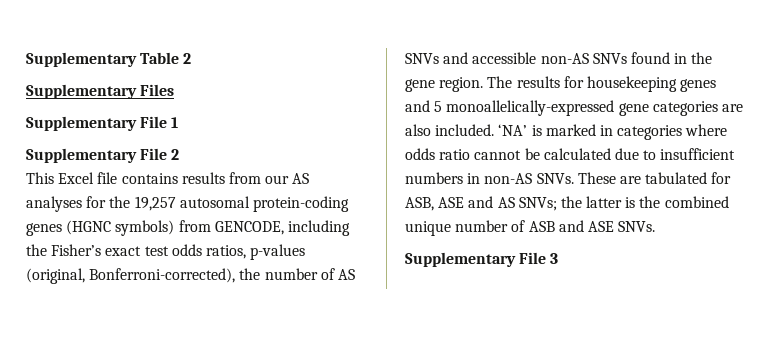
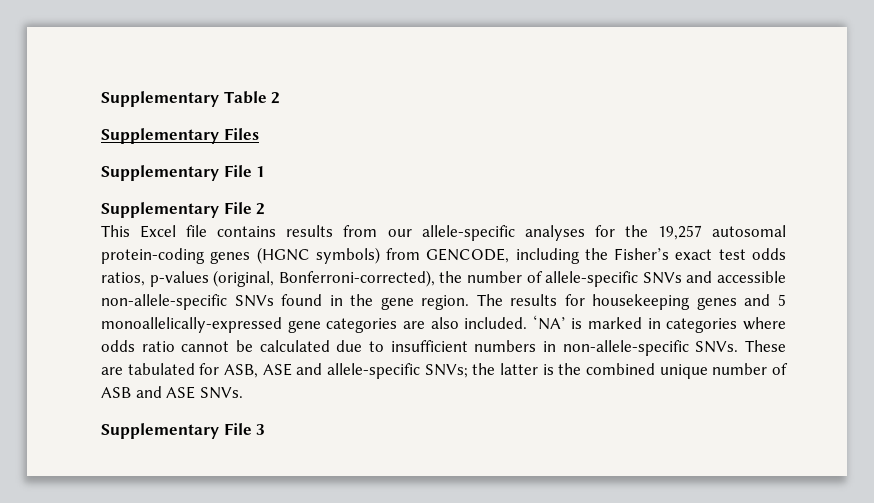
[292,173,310,184] AS -> [421,225,515,241] allele-specific
[337,269,355,280] AS -> [545,271,639,287] allele-specific
[540,53,589,64] non-AS -> [101,294,227,310] non-allele-specific
[484,173,533,184] non-AS -> [562,340,689,356] non-allele-specific
[497,197,515,208] AS -> [327,363,420,379] allele-specific

